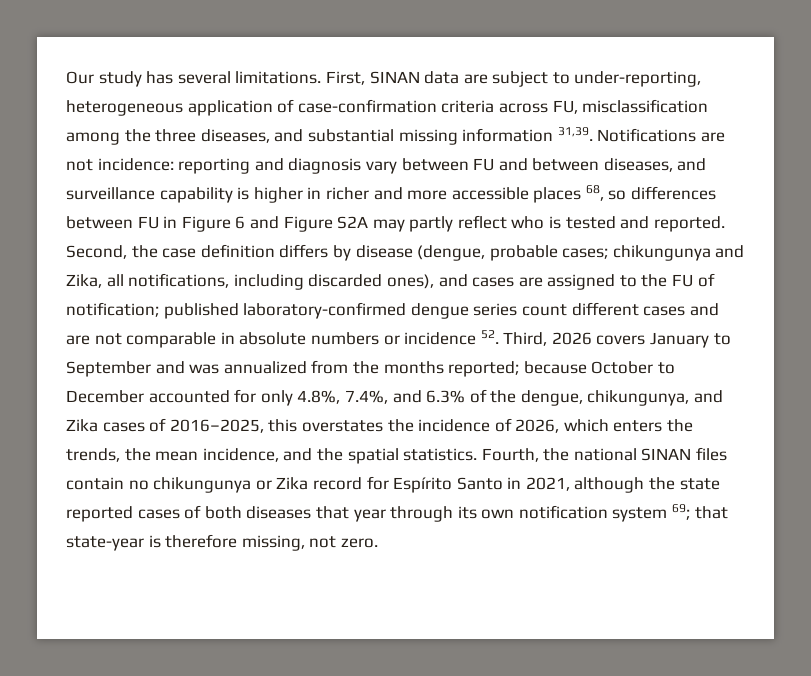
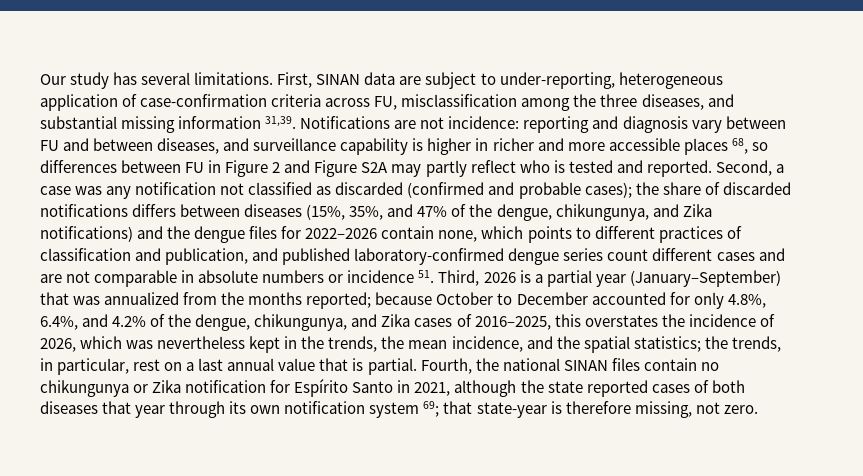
[235,216,246,229] 6 -> [272,162,281,173] 2
[131,244,745,261] [66,273,715,290] [66,302,159,317] the case definition differs by disease (dengue, probable cases; chikungunya and Zika, all notifications, including discarded ones), and cases are assigned to the FU of notification; -> [775,164,784,173] [40,182,791,199] [40,204,712,221] [40,226,742,243] [40,248,279,265] a case was any notification not classified as discarded (confirmed and probable cases); the share of discarded notifications differs between diseases (15%, 35%, and 47% of the dengue, chikungunya, and Zika notifications) and the dengue files for 2022–2026 contain none, which points to different practices of classification and publication, and
[480,330,499,344] 52. -> [418,270,435,283] 51.
[596,332,731,348] [66,361,185,377] covers January to September and -> [519,270,781,287] [40,292,69,305] is a partial year (January–September) that
[344,390,466,404] 7.4%, and 6.3% -> [40,314,147,330] 6.4%, and 4.2%
[613,420,663,432] enters -> [126,336,298,353] was nevertheless kept in
[403,448,478,461] statistics. -> [633,336,781,352] [40,358,417,375] statistics; the trends, in particular, rest on a last annual value that is partial.
[312,477,362,490] record -> [185,380,267,393] notification

